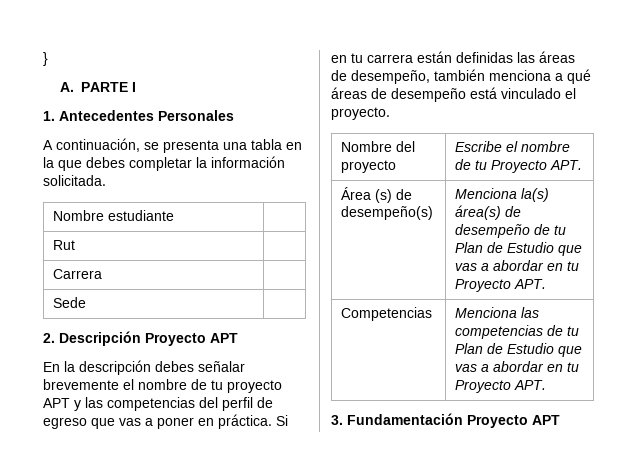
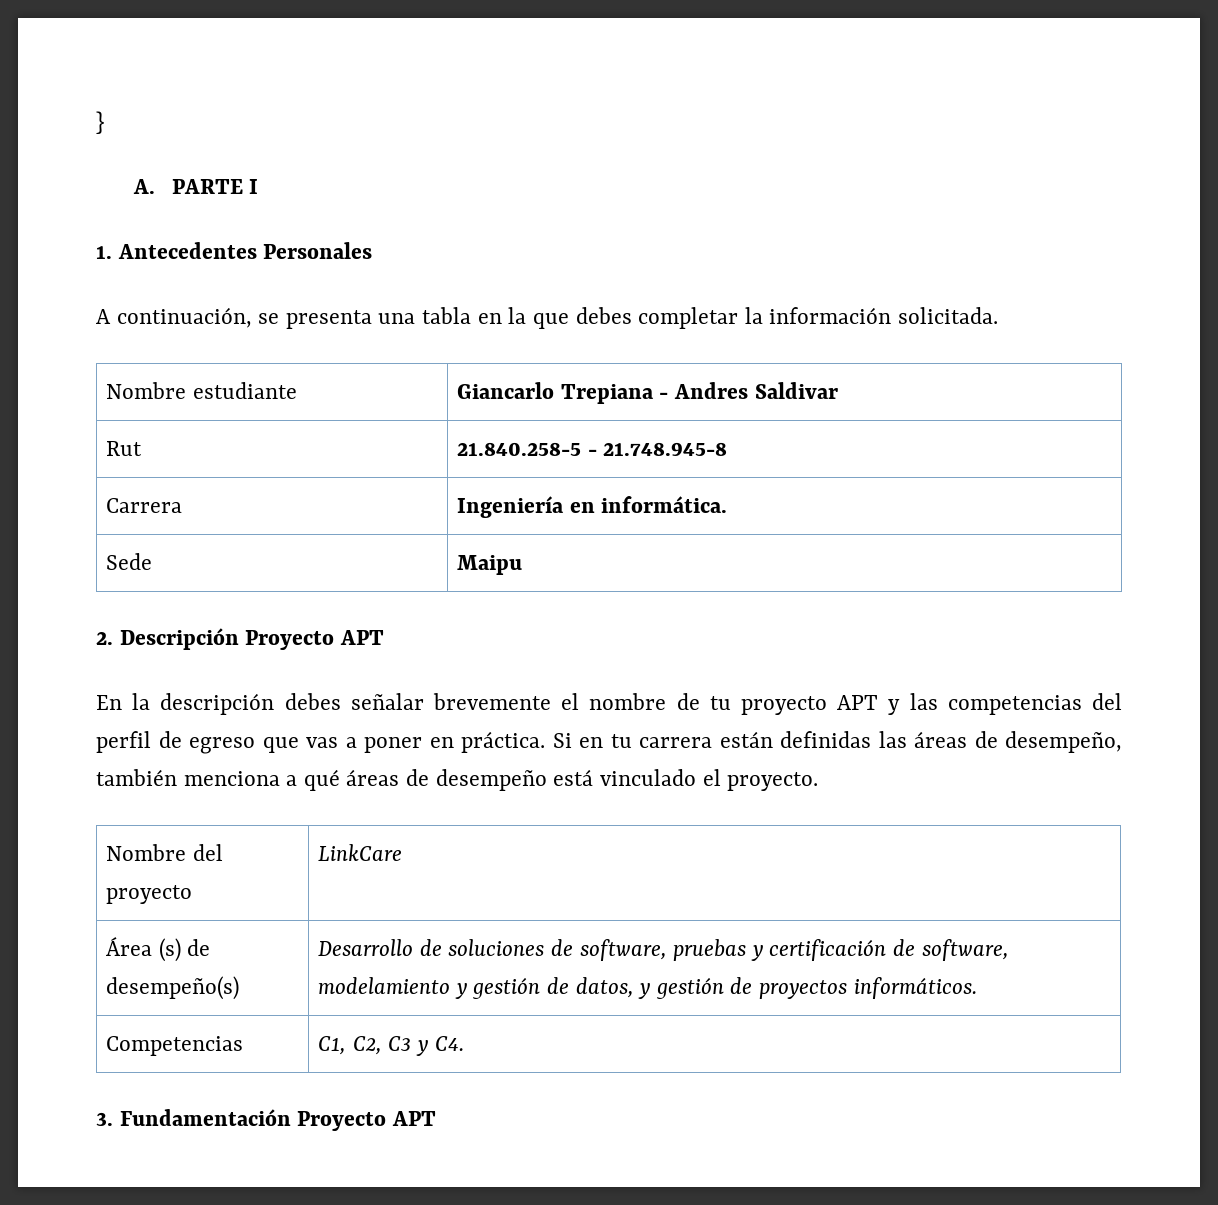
[52,240,75,250] [52,269,102,279] // Rut | // Carrera | -> [457,382,838,404] [106,441,143,456] [457,442,728,456] [106,498,183,513] [457,496,728,518] Giancarlo Trepiana - Andres Saldivar // Rut | 21.840.258-5 - 21.748.945-8 // Carrera | Ingeniería en informática.
(86, 302) none -> [457,555,523,575] Maipu
[454,141,570,152] [454,159,582,173] [340,187,412,203] [340,206,433,220] [454,188,549,202] [454,205,521,220] [454,224,566,238] [454,242,582,256] [454,260,579,271] [454,279,546,292] [340,307,432,321] [454,307,539,318] [454,325,579,339] [454,343,582,357] [454,361,579,372] [454,380,546,393] Escribe el nombre de tu Proyecto APT. // Área (s) de desempeño(s) | Menciona la(s) área(s) de desempeño de tu Plan de Estudio que vas a abordar en tu Proyecto APT. // Competencias | Menciona las competencias de tu Plan de Estudio que vas a abordar en tu Proyecto APT. -> [318,844,403,861] [106,937,211,962] [106,976,240,1000] [318,939,1009,961] [318,977,977,999] [106,1036,244,1056] [318,1036,464,1056] LinkCare // Área (s) de desempeño(s) | Desarrollo de soluciones de software, pruebas y certificación de software, modelamiento y gestión de datos, y gestión de proyectos informáticos. // Competencias | C1, C2, C3 y C4.

